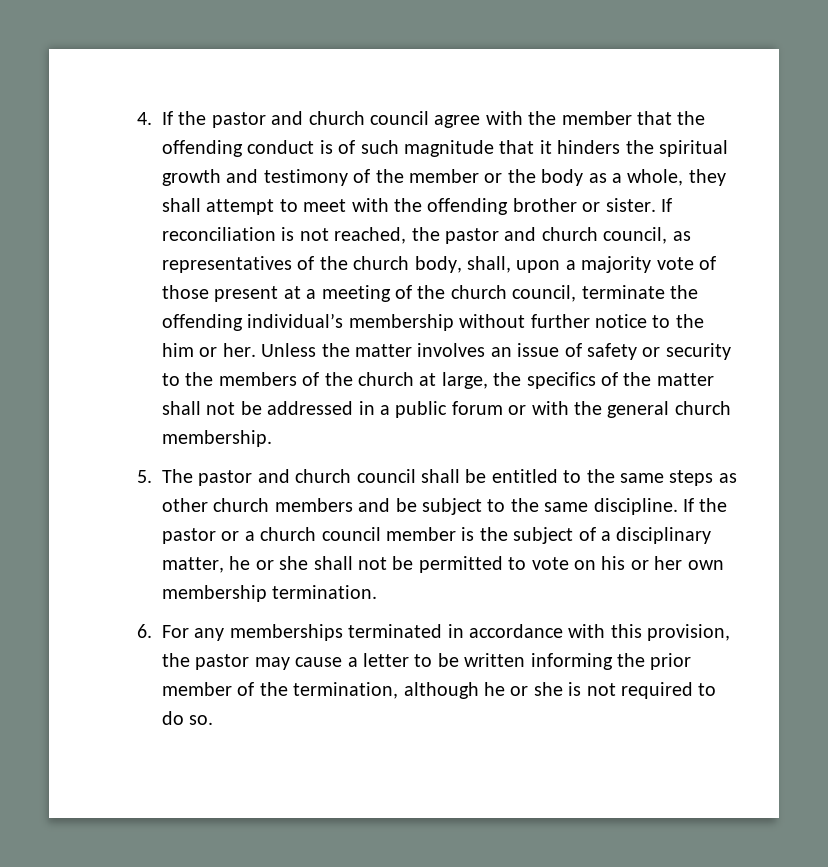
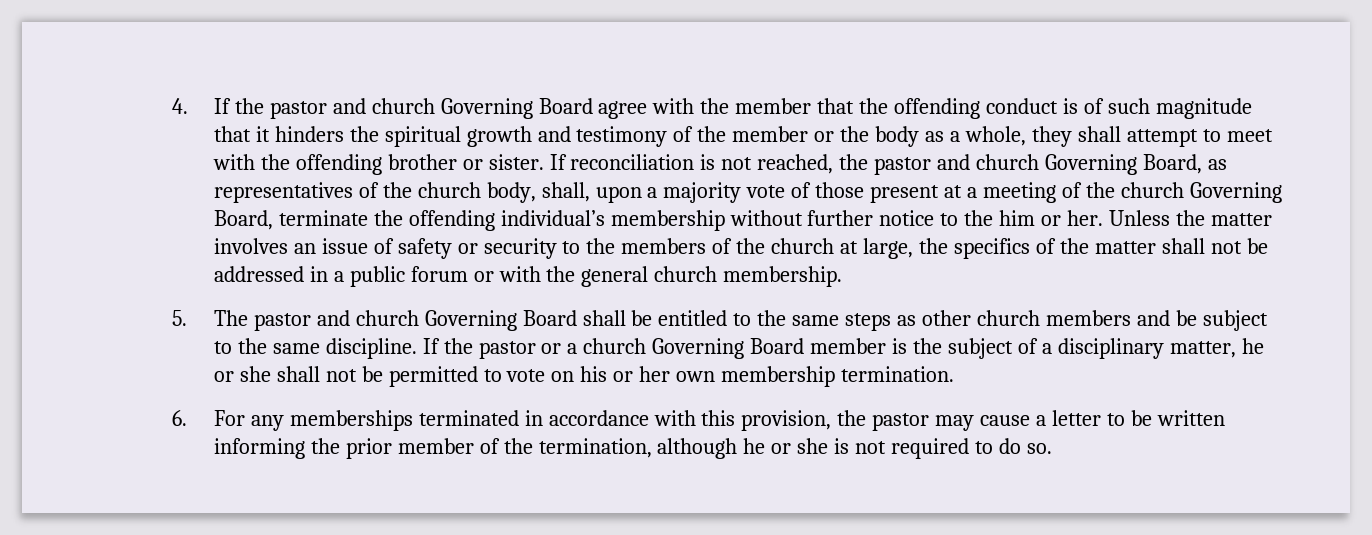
[370,111,430,125] council -> [440,98,593,119] Governing Board
[603,227,668,244] council, -> [1044,154,1202,175] Governing Board,
[512,285,577,302] council, -> [1189,182,1282,203] [213,210,273,230] Governing Board,
[356,469,416,483] council -> [424,310,577,331] Governing Board
[321,527,381,541] council -> [652,338,805,359] Governing Board

